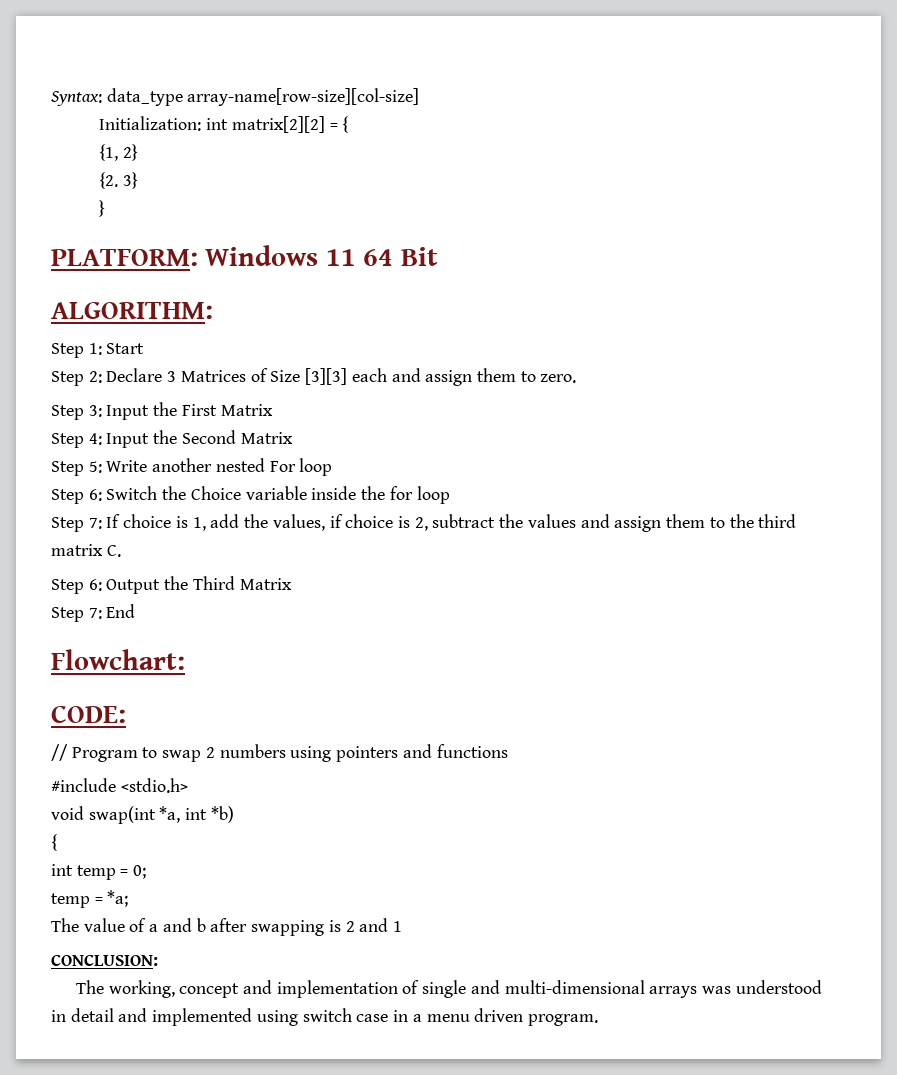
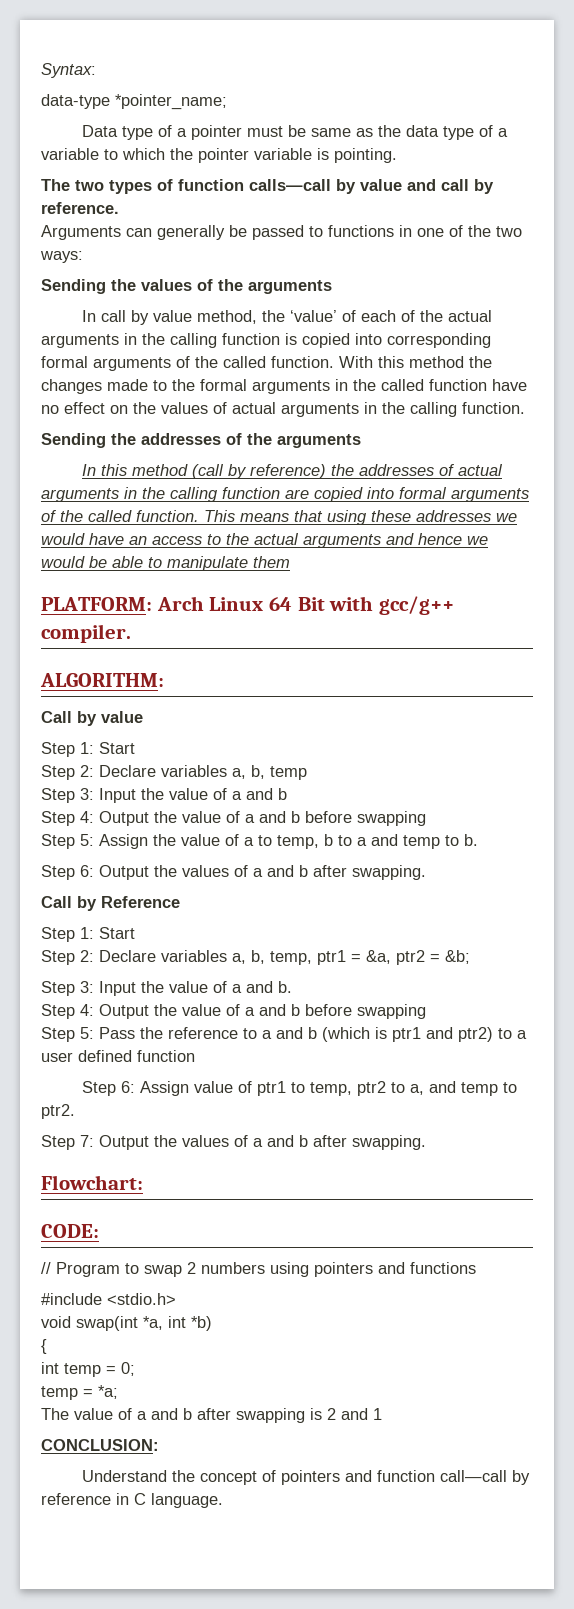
[106,88,420,106] [99,116,349,133] [99,144,139,161] [99,172,139,189] [99,200,106,217] data_type array-name[row-size][col-size] // Initialization: int matrix[2][2] = { // {1, 2} // {2. 3} // } -> [41,94,227,110] [82,125,509,140] [41,148,397,163] [41,179,494,194] [41,202,119,214] [41,225,522,240] [40,251,83,263] [41,279,332,294] [82,310,493,325] [41,333,491,348] [41,356,492,371] [41,379,527,394] [41,402,525,417] [41,433,361,448] [82,464,504,479] [41,487,529,502] [41,510,517,525] [41,533,488,548] [41,556,290,571] // data-type *pointer_name; // Data type of a pointer must be same as the data type of a variable to which the pointer variable is pointing. // The two types of function calls—call by value and call by reference. // Arguments can generally be passed to functions in one of the two ways: // Sending the values of the arguments // In call by value method, the ‘value’ of each of the actual arguments in the calling function is copied into corresponding formal arguments of the called function. With this method the changes made to the formal arguments in the called function have no effect on the values of actual arguments in the calling function. // Sending the addresses of the arguments // In this method (call by reference) the addresses of actual arguments in the calling function are copied into formal arguments of the called function. This means that using these addresses we would have an access to the actual arguments and hence we would be able to manipulate them
[205,245,356,266] Windows 11 -> [156,596,264,611] Arch Linux
[51,302,213,319] [51,343,145,358] [51,368,577,386] [51,402,273,420] [51,430,293,448] [51,458,333,476] [51,486,450,504] [51,514,797,532] [51,544,121,557] [51,576,292,594] [51,604,136,622] // ALGORITHM: // Step 1: Start // Step 2: Declare 3 Matrices of Size [3][3] each and assign them to zero. // Step 3: Input the First Matrix // Step 4: Input the Second Matrix // Step 5: Write another nested For loop // Step 6: Switch the Choice variable inside the for loop // Step 7: If choice is 1, add the values, if choice is 2, subtract the values and assign them to the third matrix C. // Step 6: Output the Third Matrix // Step 7: End -> [329,596,455,615] [41,624,131,643] [40,673,164,687] [41,711,143,726] [41,742,135,757] [41,765,307,780] [41,788,287,803] [41,811,426,826] [41,834,478,849] [41,865,426,880] [41,896,180,911] [41,927,135,942] [41,950,470,965] [41,981,292,996] [41,1004,426,1019] [41,1027,527,1042] [41,1050,195,1062] [82,1081,518,1096] [41,1104,75,1119] [41,1135,426,1150] with gcc/g++ compiler. // ALGORITHM: // Call by value // Step 1: Start // Step 2: Declare variables a, b, temp // Step 3: Input the value of a and b // Step 4: Output the value of a and b before swapping // Step 5: Assign the value of a to temp, b to a and temp to b. // Step 6: Output the values of a and b after swapping. // Call by Reference // Step 1: Start // Step 2: Declare variables a, b, temp, ptr1 = &a, ptr2 = &b; // Step 3: Input the value of a and b. // Step 4: Output the value of a and b before swapping // Step 5: Pass the reference to a and b (which is ptr1 and ptr2) to a user defined function // Step 6: Assign value of ptr1 to temp, ptr2 to a, and temp to ptr2. // Step 7: Output the values of a and b after swapping.
[75,980,822,998] [51,1008,598,1026] The working, concept and implementation of single and multi-dimensional arrays was understood in detail and implemented using switch case in a menu driven program. -> [82,1470,531,1485] [41,1493,223,1508] Understand the concept of pointers and function call—call by reference in C language.

